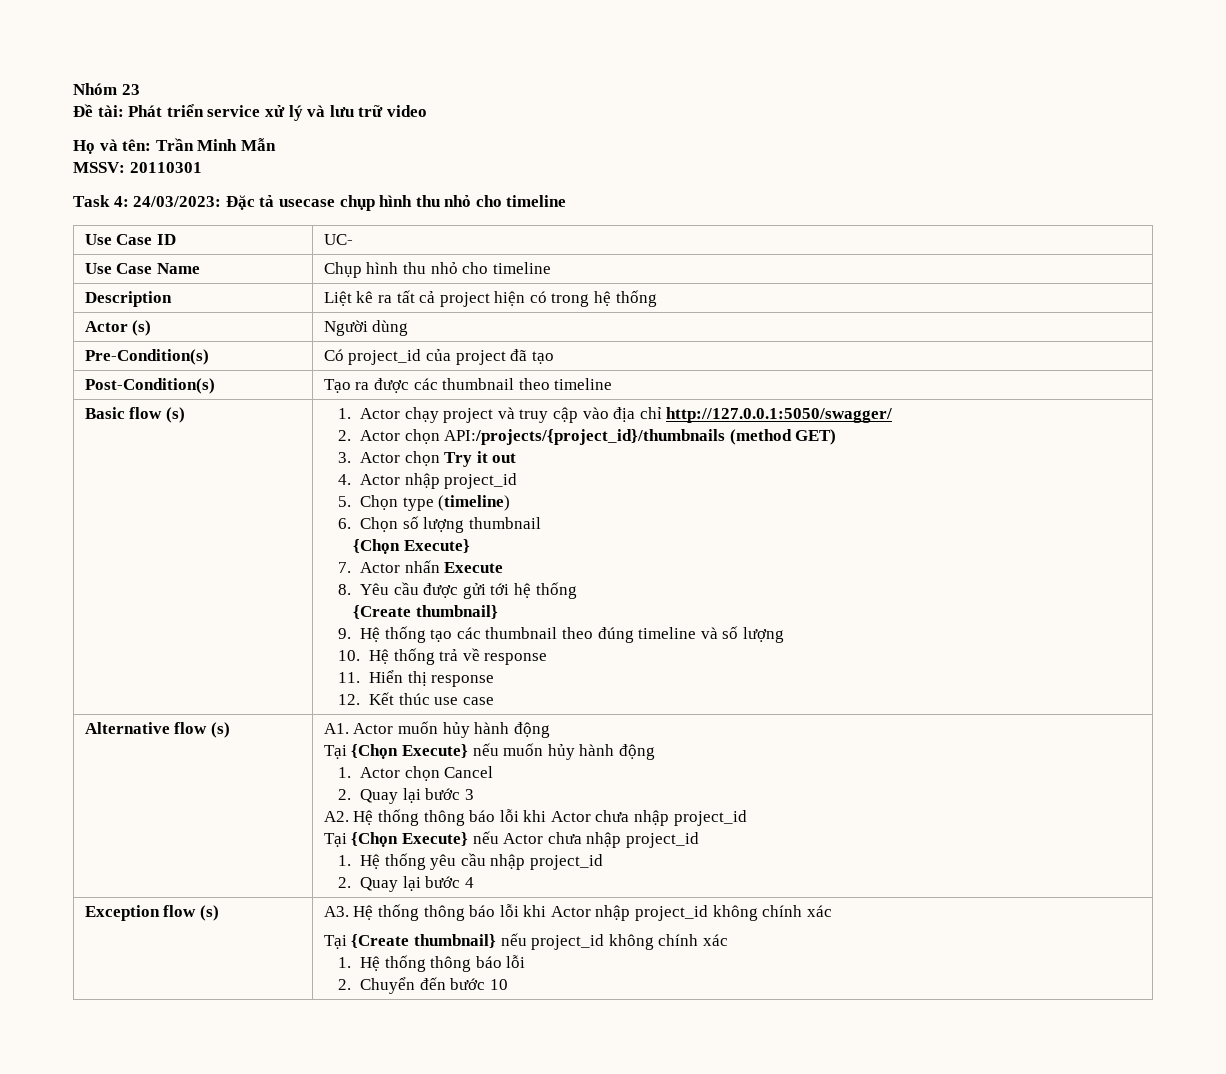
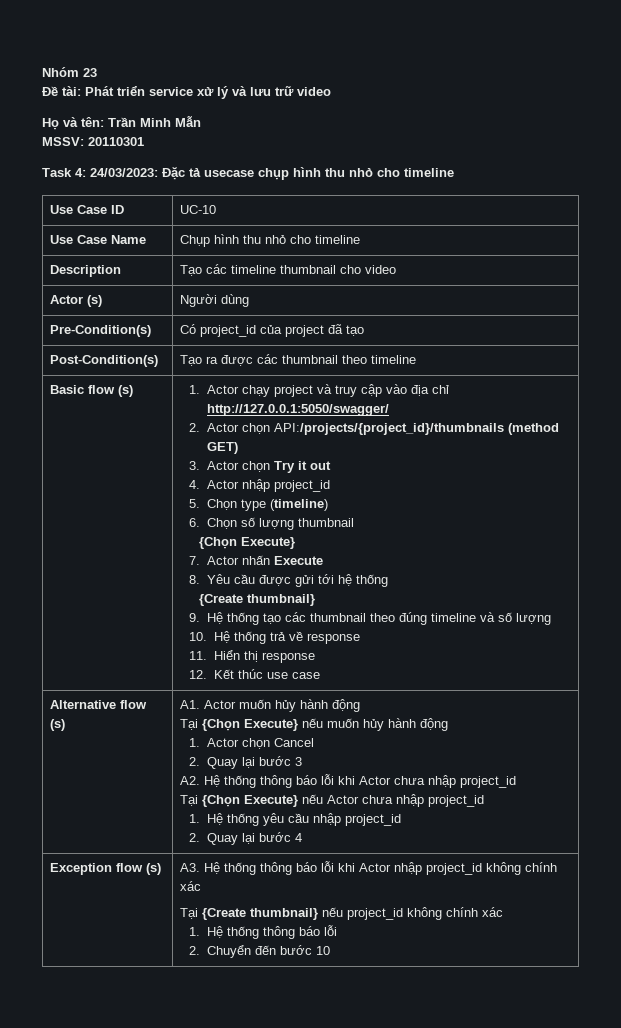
[323,234,353,245] UC- -> [180,205,217,214] UC-10
[323,290,657,307] Liệt kê ra tất cả project hiện có trong hệ thống -> [180,264,397,276] Tạo các timeline thumbnail cho video

